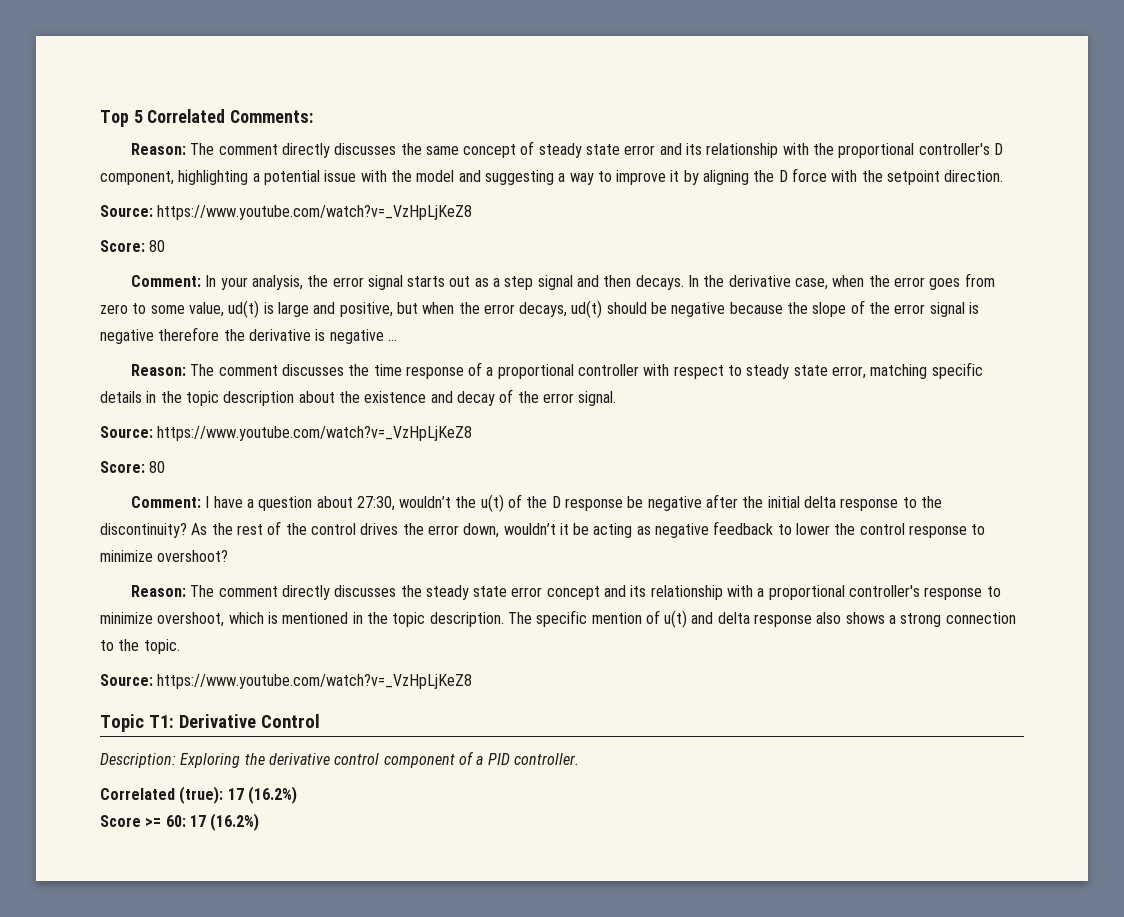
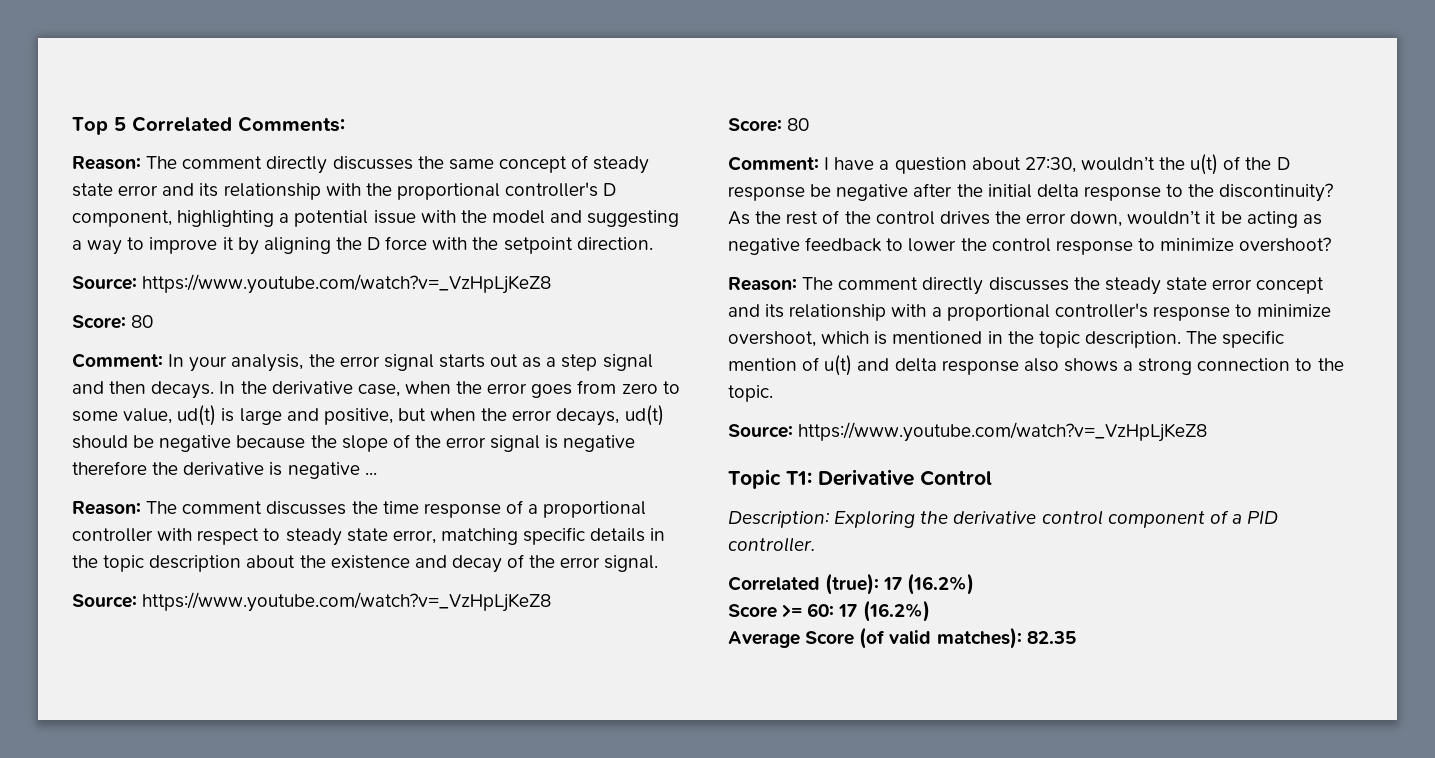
(260, 822) none -> [728,627,1076,649] // Average Score (of valid matches): 82.35

